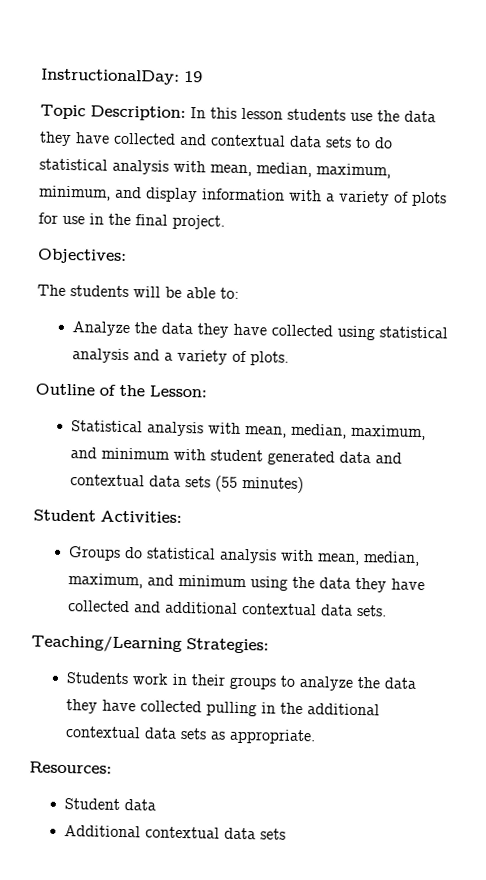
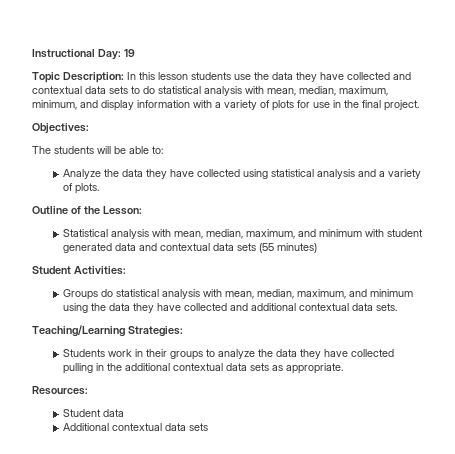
[41,68,180,85] InstructionalDay: -> [32,49,121,60] Instructional Day:

